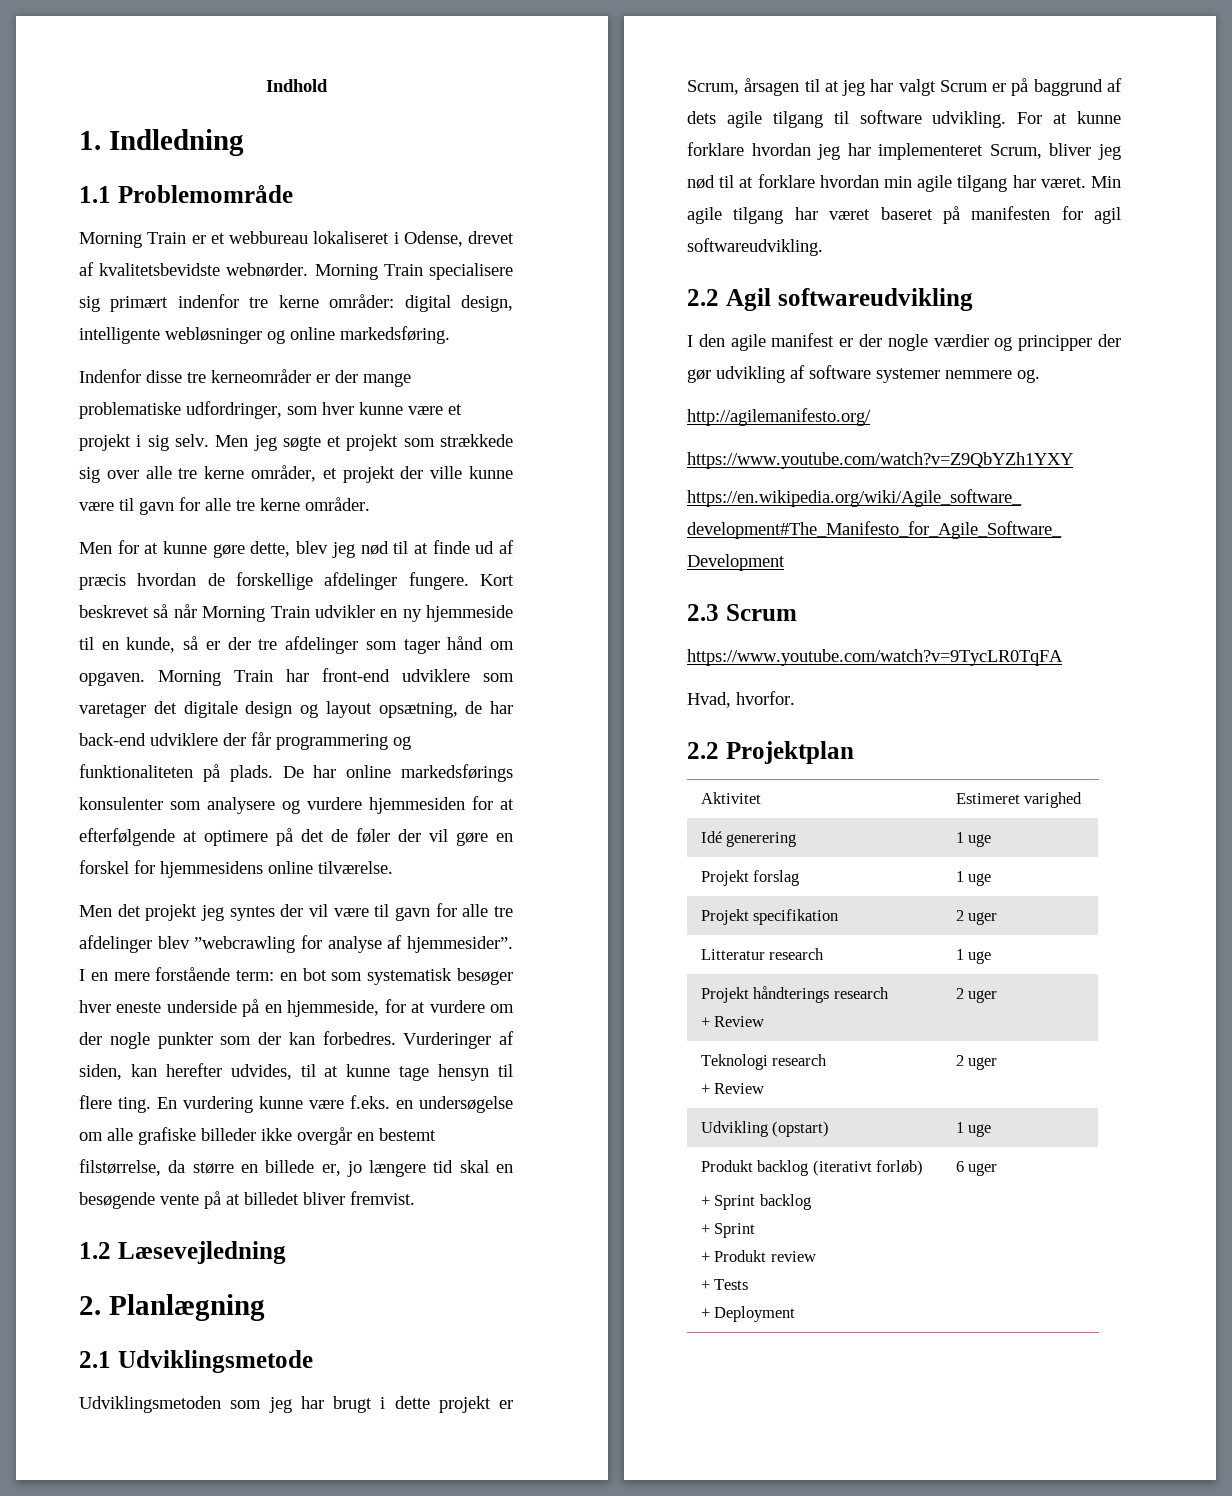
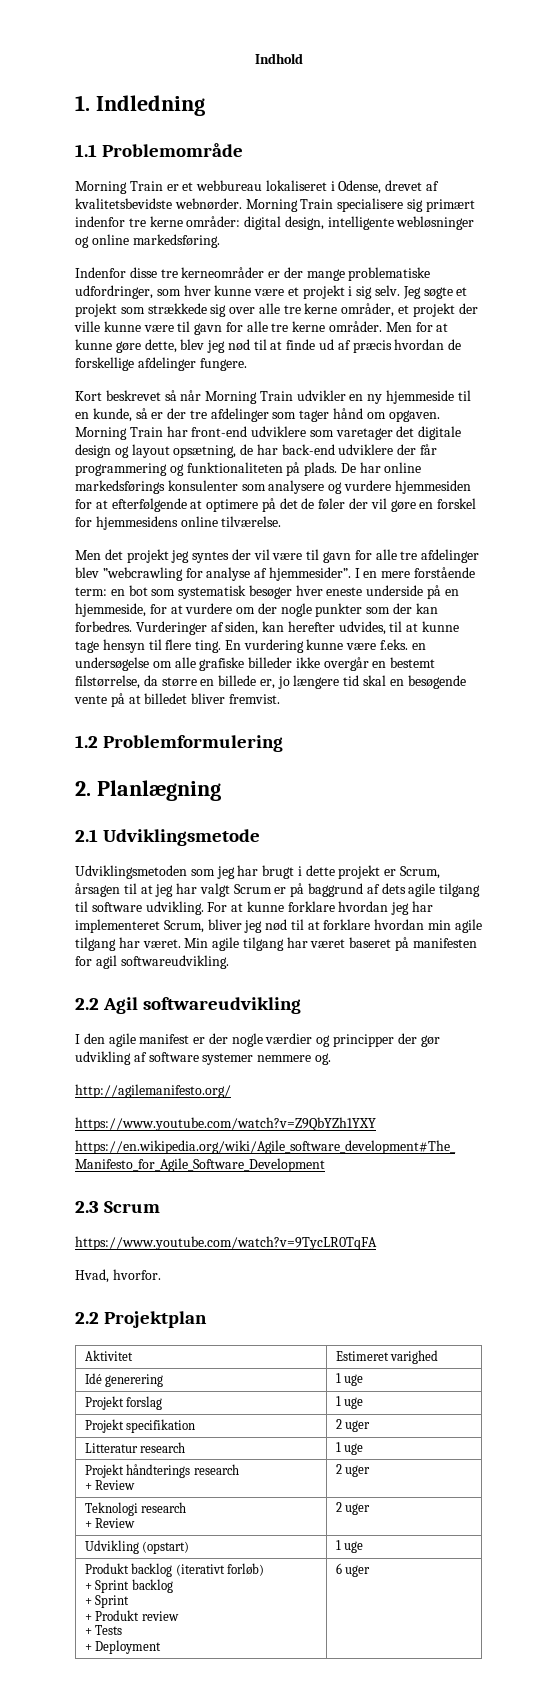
[215,435,277,451] Men jeg -> [402,286,421,299] Jeg
(370, 504) // -> (383, 326) none
(469, 581) none -> (247, 364) //
[117,1241,286,1264] Læsevejledning -> [103,735,284,752] Problemformulering

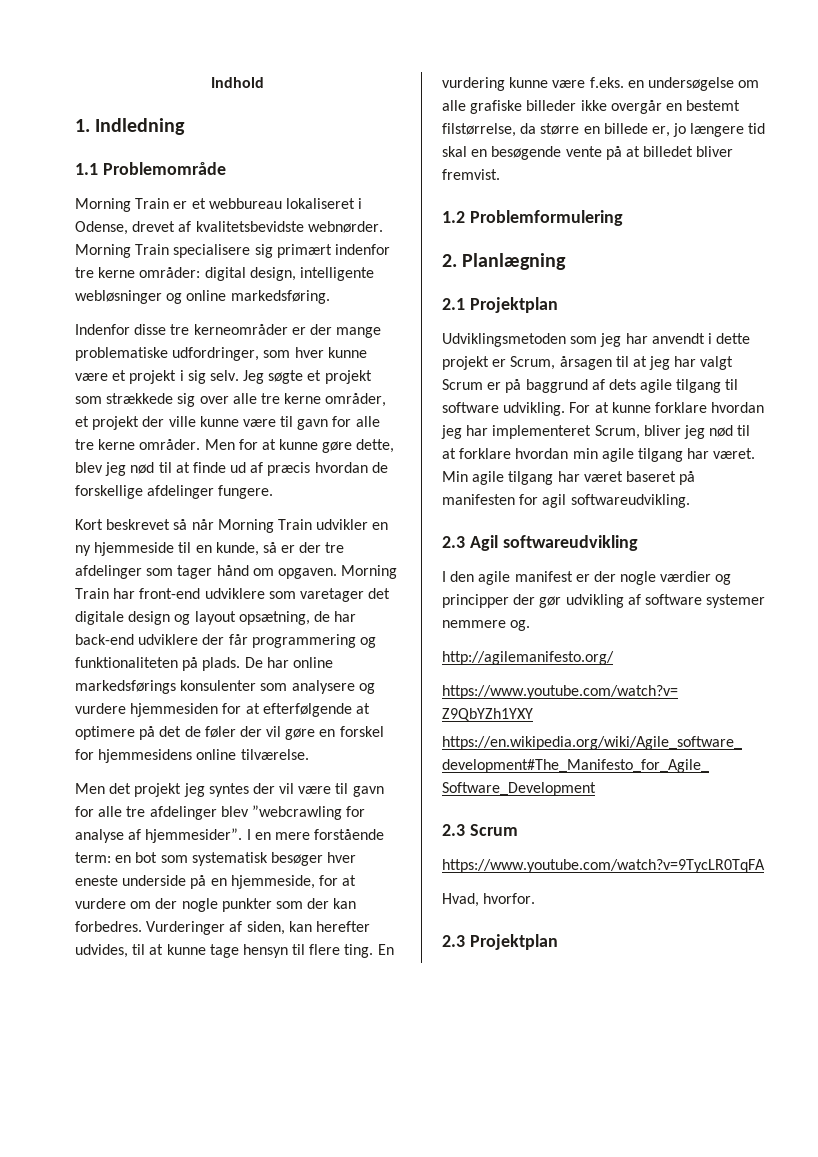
[103,829,261,846] Udviklingsmetode -> [469,297,558,313] Projektplan
[262,865,295,879] brugt -> [651,333,705,344] anvendt
[75,998,99,1010] 2.2 -> [442,536,465,548] 2.3
[75,1311,208,1328] [85,1350,134,1361] [336,1350,439,1364] [85,1373,164,1387] [336,1373,364,1386] [85,1396,163,1410] [336,1396,364,1409] [85,1419,196,1433] [336,1419,371,1432] [85,1442,186,1453] [336,1442,364,1455] [85,1464,239,1478] [85,1480,136,1490] [336,1464,371,1477] [85,1502,187,1516] [85,1518,136,1528] [336,1502,371,1515] [85,1540,190,1554] [336,1540,364,1553] [85,1563,265,1577] [85,1579,173,1593] [85,1595,130,1608] [85,1610,179,1621] [85,1625,123,1635] [85,1640,162,1654] [336,1563,371,1577] 2.2 Projektplan // Aktivitet | Estimeret varighed // Idé generering | 1 uge // Projekt forslag | 1 uge // Projekt specifikation | 2 uger // Litteratur research | 1 uge // Projekt håndterings research // + Review | 2 uger // Teknologi research // + Review | 2 uger // Udvikling (opstart) | 1 uge // Produkt backlog (iterativt forløb) // + Sprint backlog // + Sprint // + Produkt review // + Tests // + Deployment | 6 uger -> [442,934,558,950] 2.3 Projektplan

